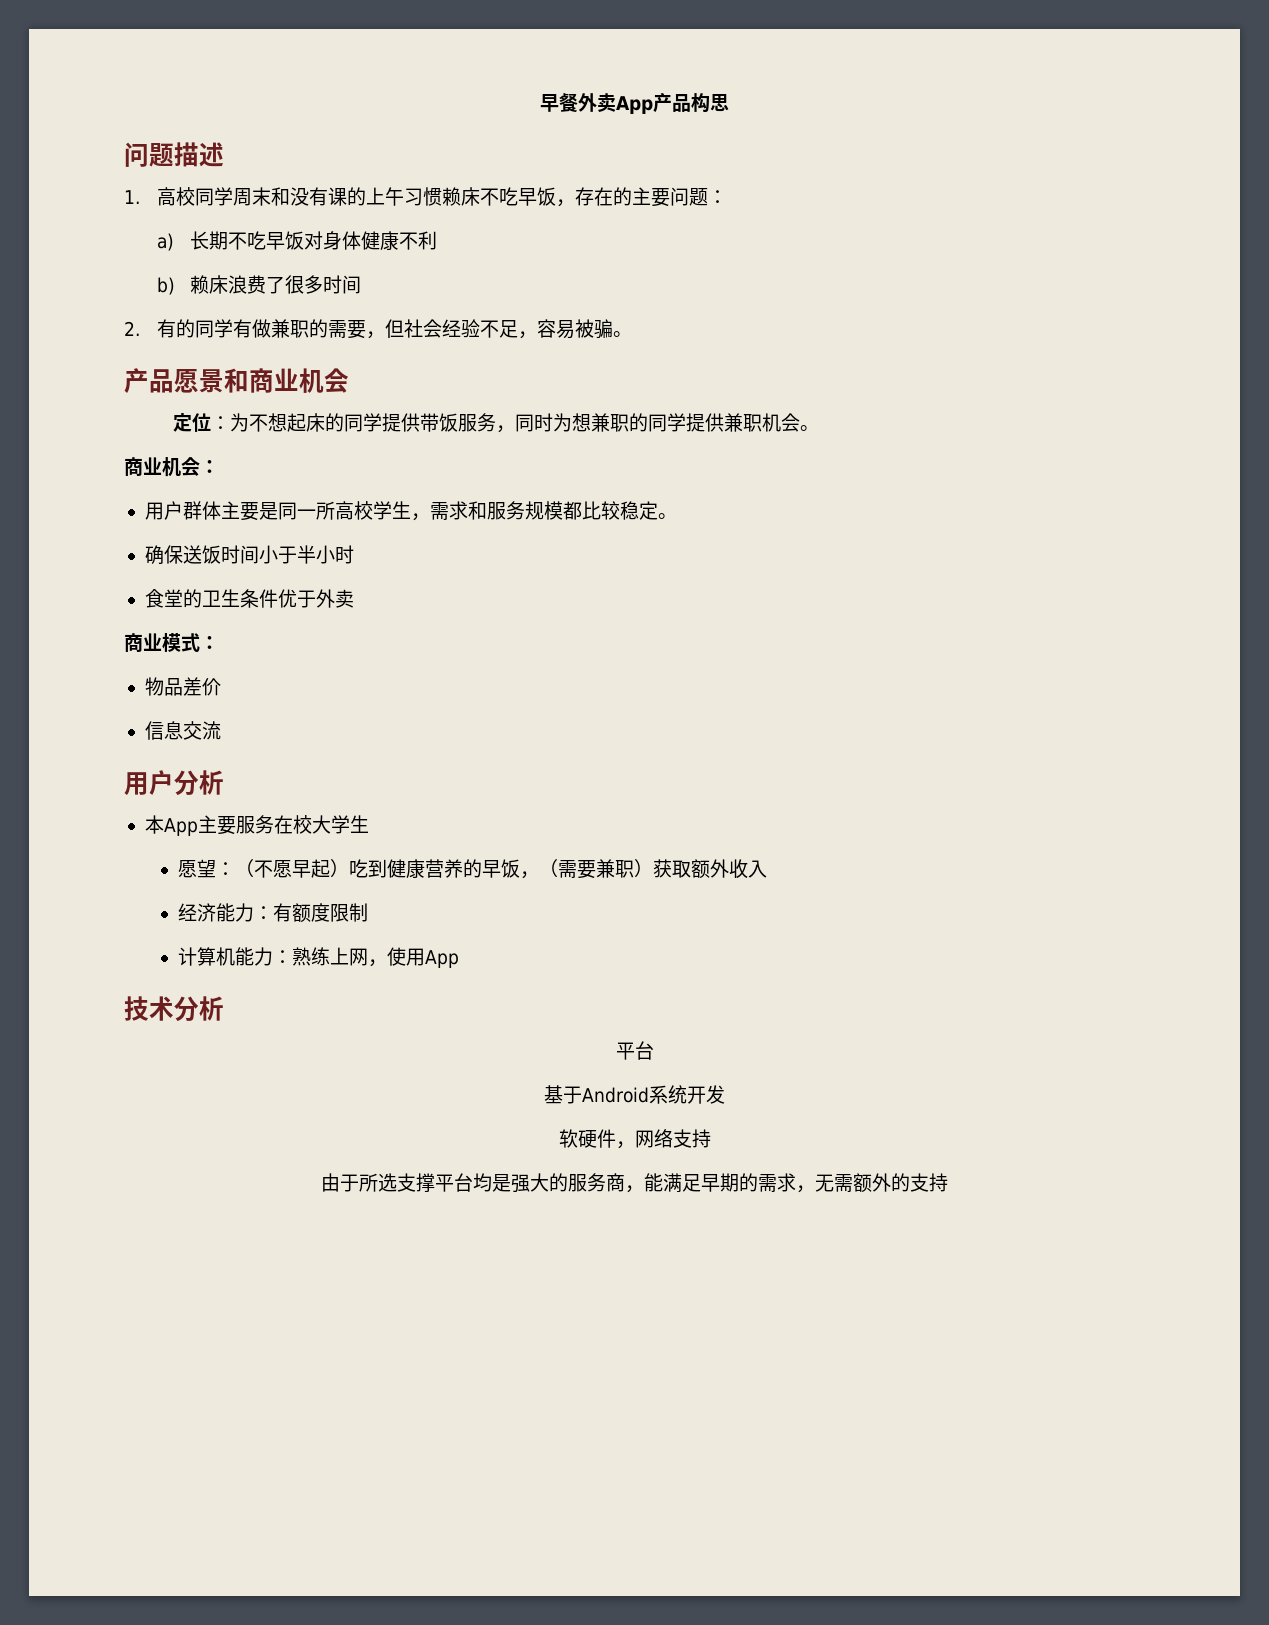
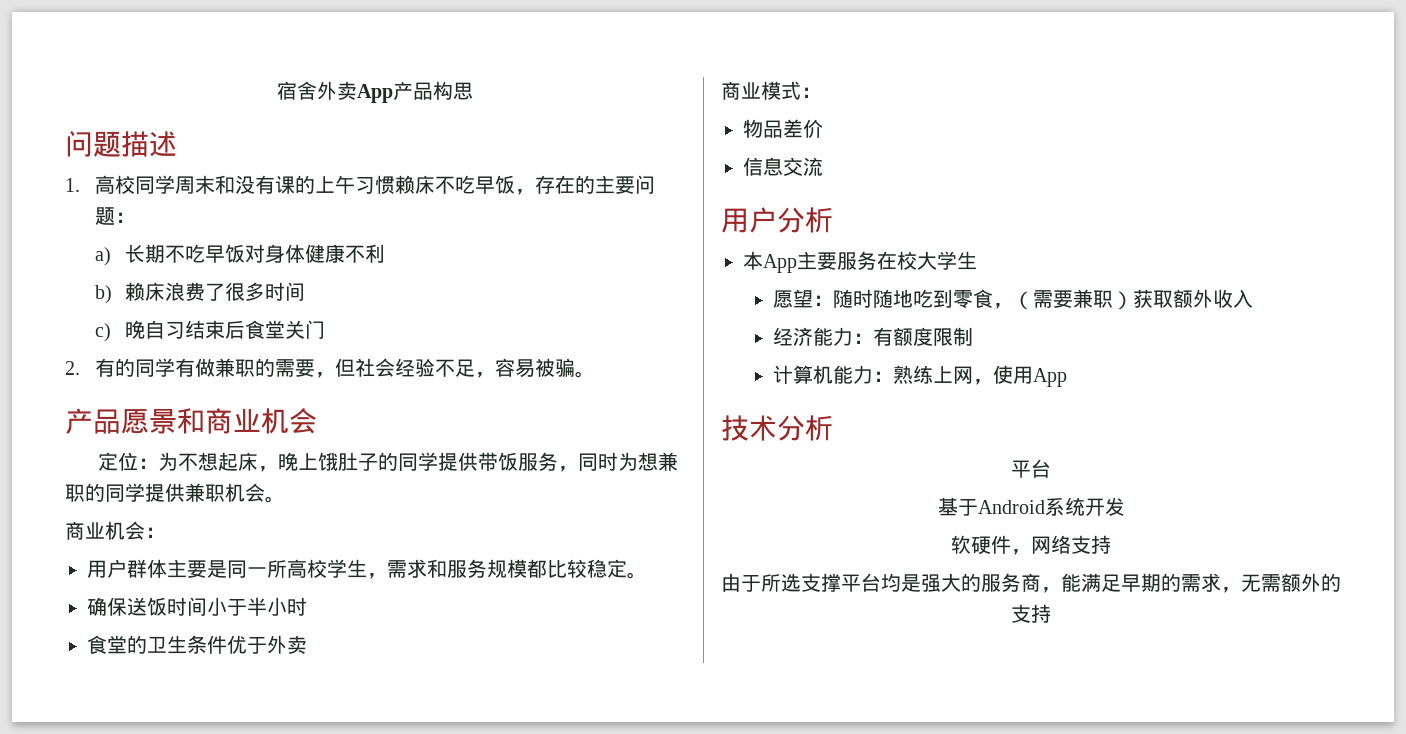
[540,93,578,112] 早餐 -> [277,81,317,100] 宿舍
(362, 284) none -> [94,320,325,342] // c)晚自习结束后食堂关门
(325, 422) none -> [257,452,378,472] ，晚上饿肚子
[235,859,521,879] （不愿早起）吃到健康营养的早饭 -> [832,289,993,309] 随时随地吃到零食

